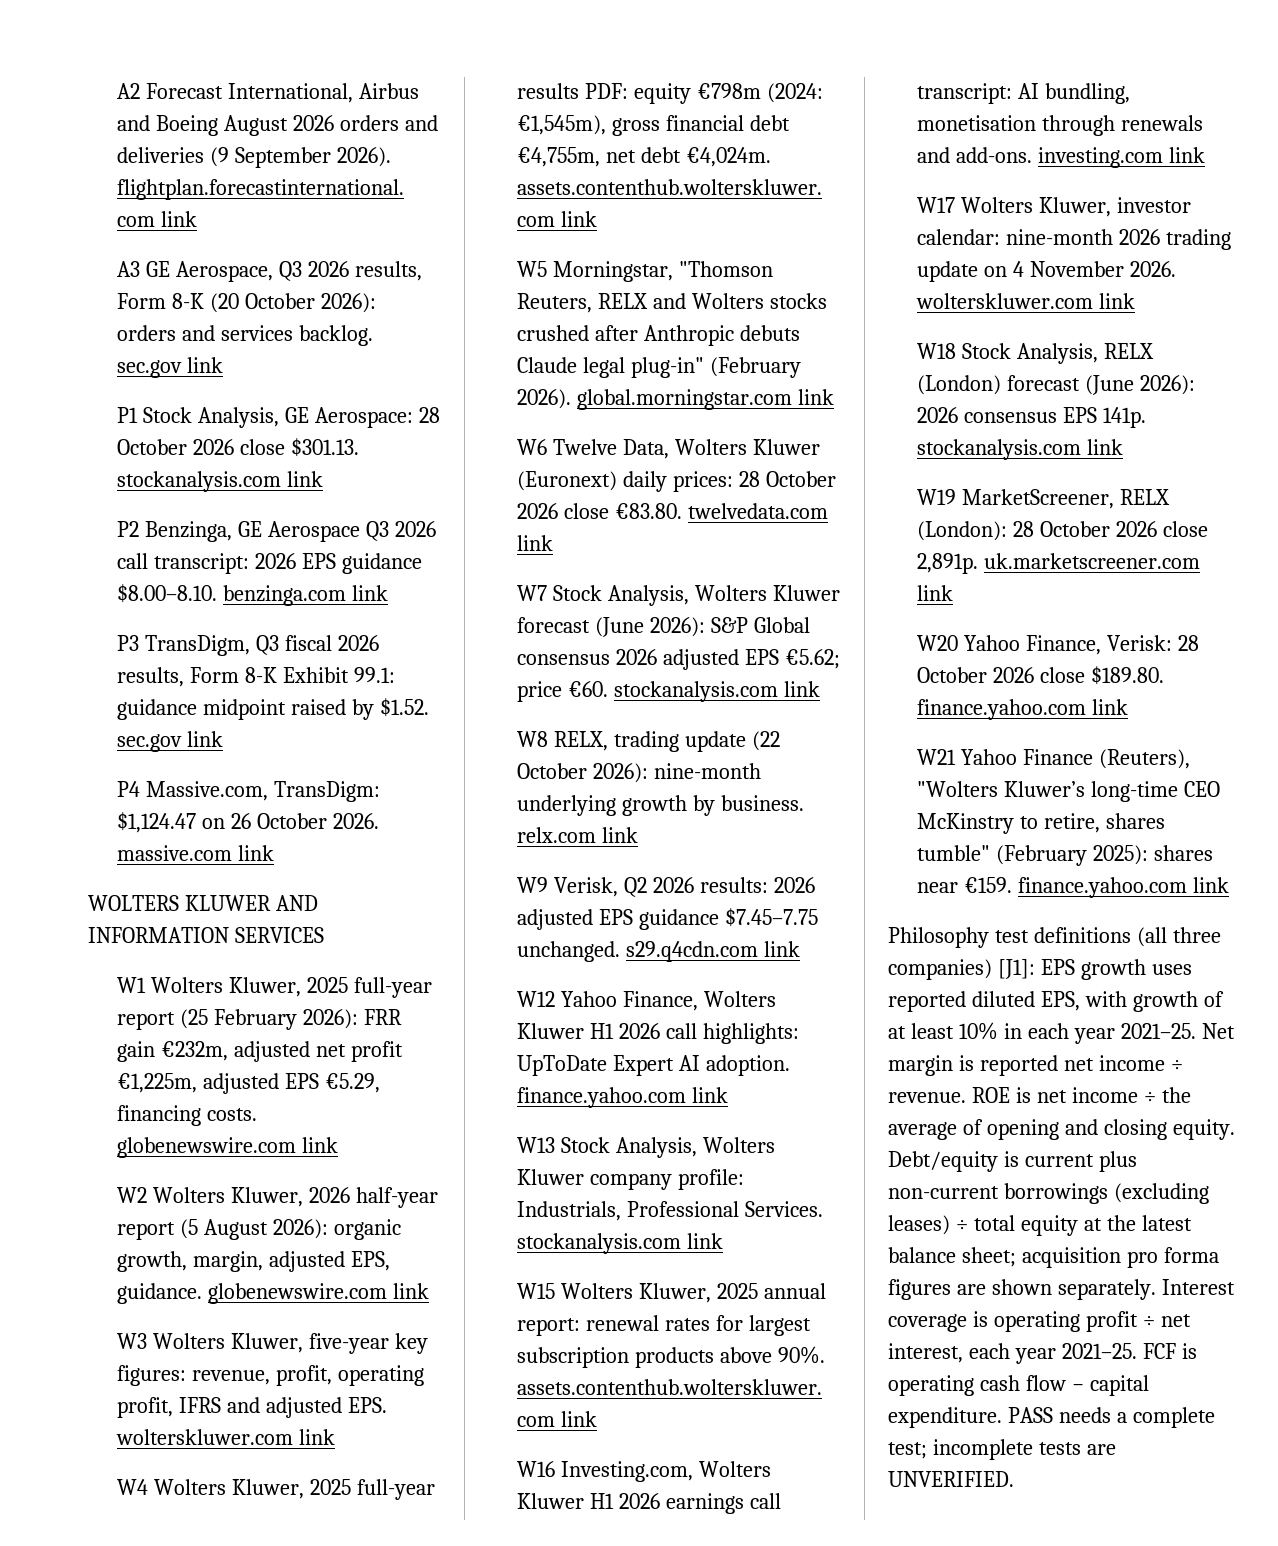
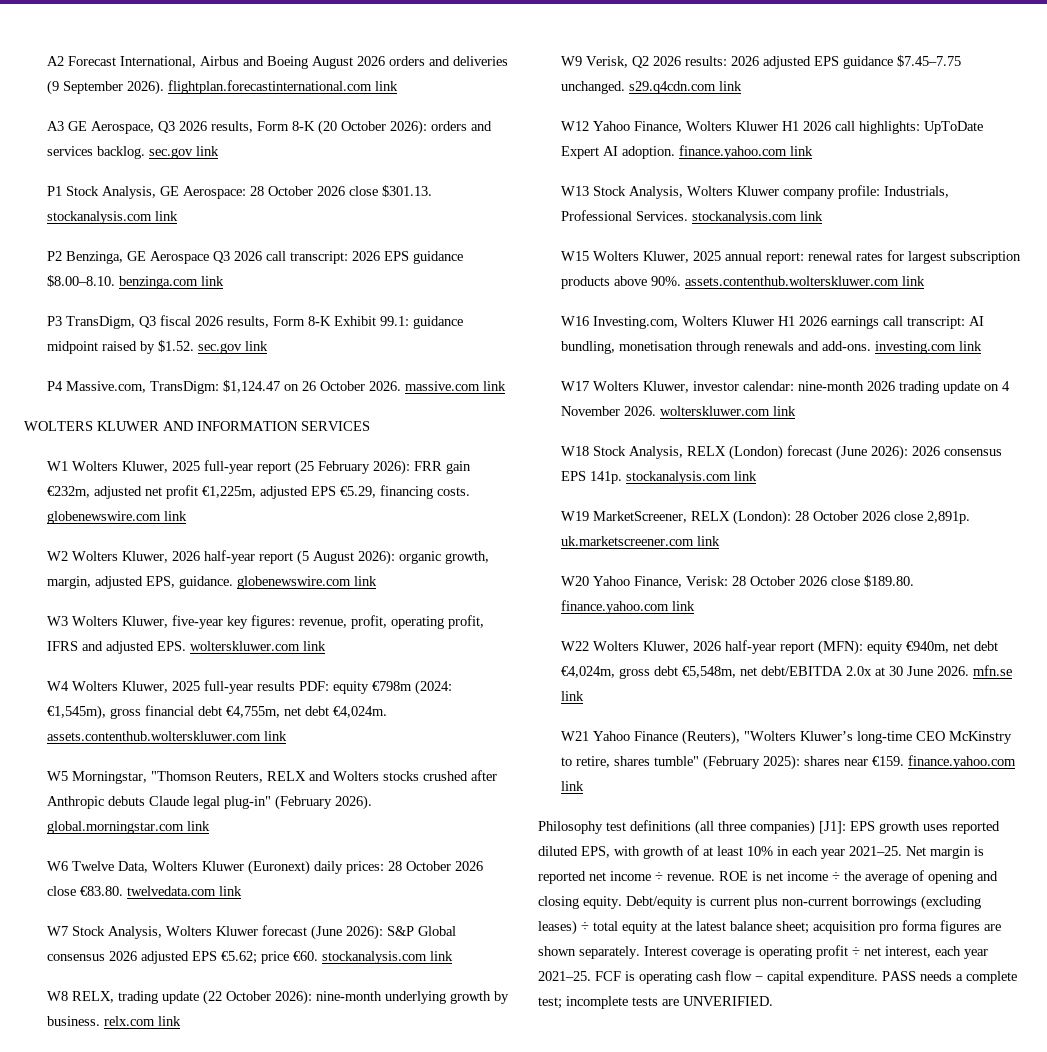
(1128, 707) none -> [561,640,999,655] [561,665,1013,679] [561,691,585,701] // W22 Wolters Kluwer, 2026 half-year report (MFN): equity €940m, net debt €4,024m, gross debt €5,548m, net debt/EBITDA 2.0x at 30 June 2026. mfn.se link

